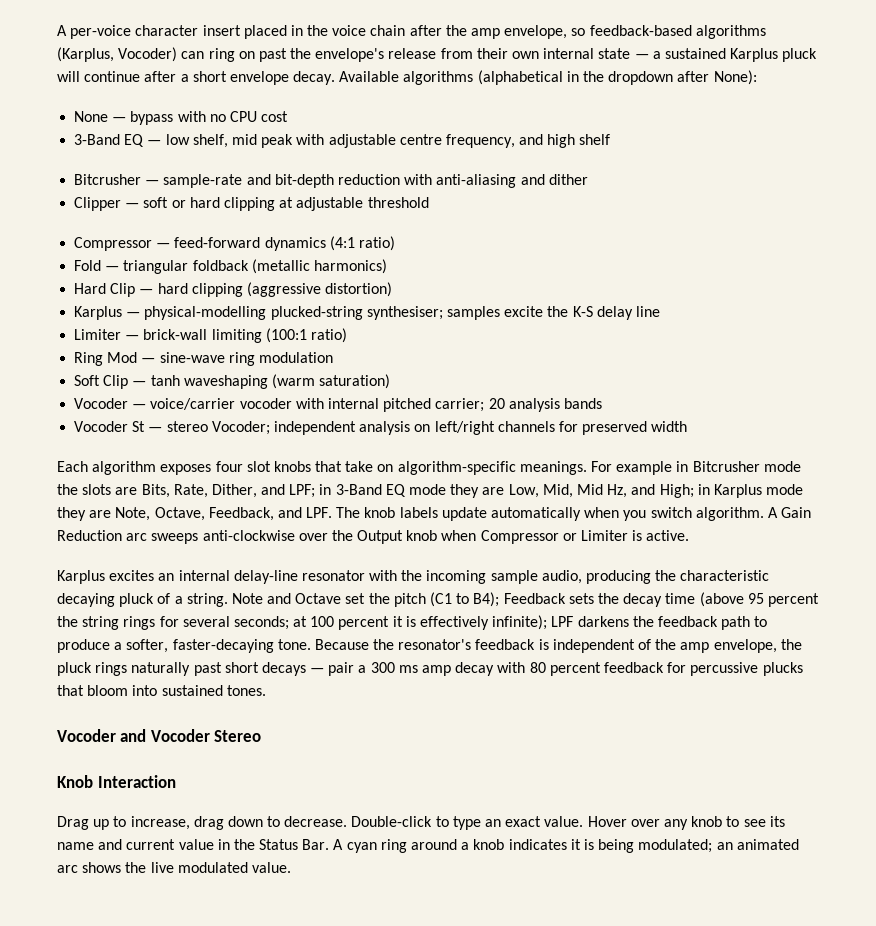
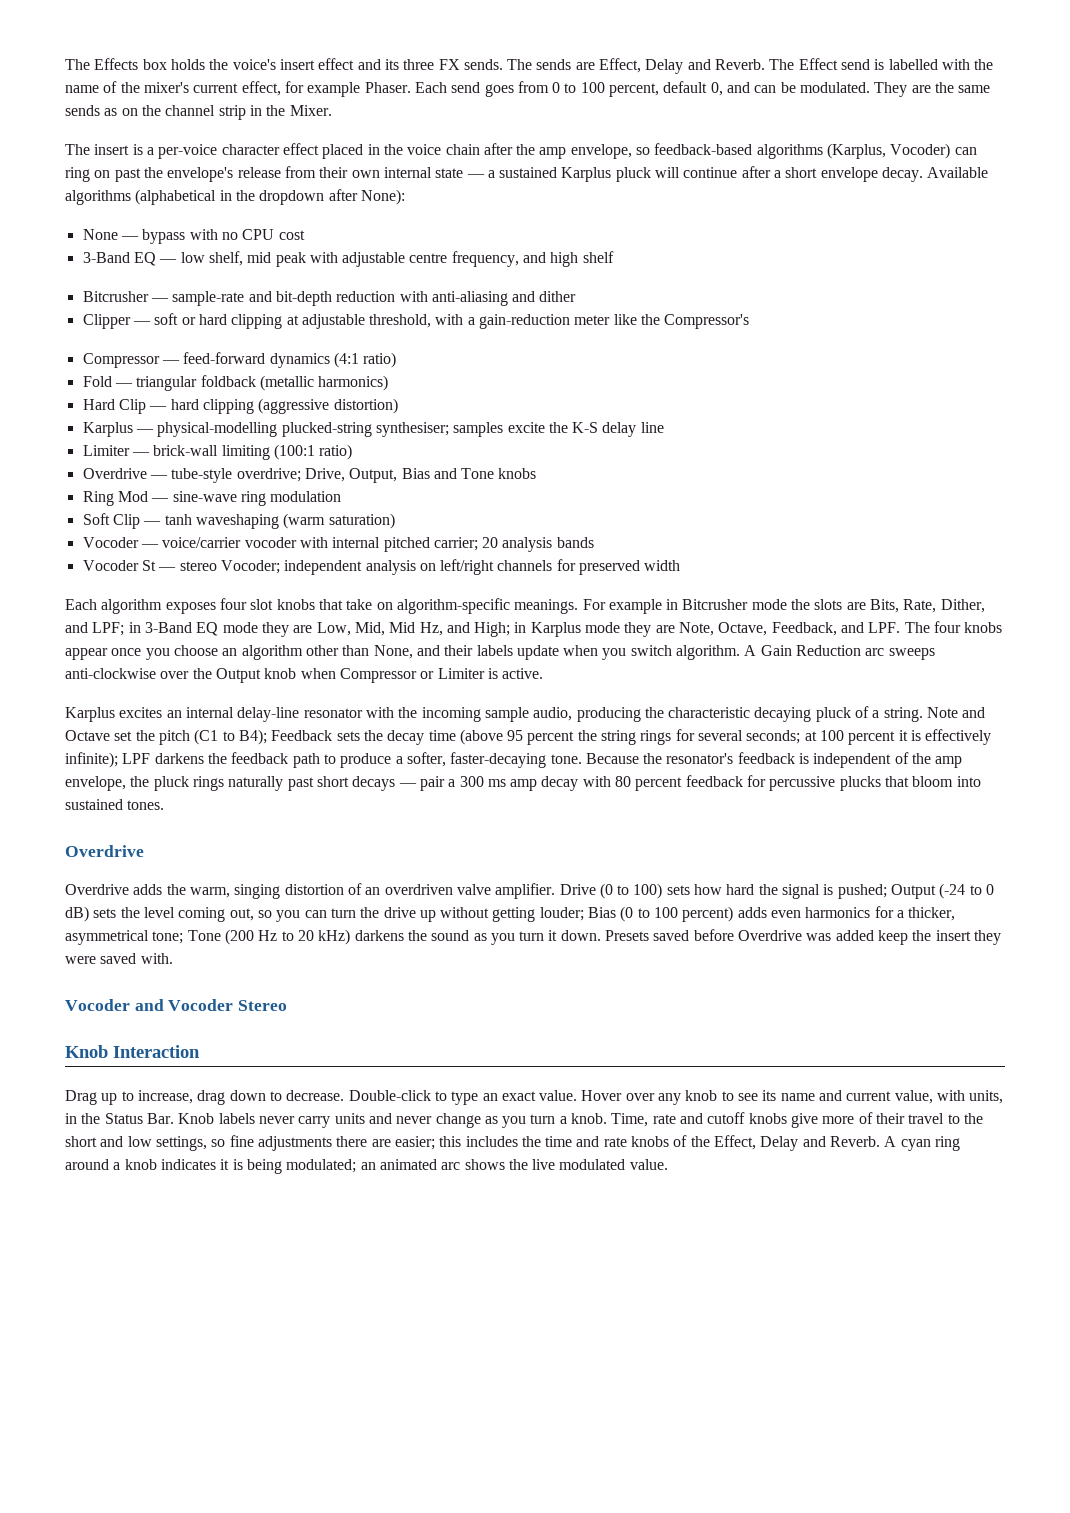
[57,25,67,36] A -> [65,58,994,74] [65,81,991,97] [65,105,332,120] [65,144,154,155] The Effects box holds the voice's insert effect and its three FX sends. The sends are Effect, Delay and Reverb. The Effect send is labelled with the name of the mixer's current effect, for example Phaser. Each send goes from 0 to 100 percent, default 0, and can be modulated. They are the same sends as on the channel strip in the Mixer. // The insert is a
[202,25,241,36] insert -> [282,143,319,155] effect
[367,197,429,208] threshold -> [369,314,750,329] threshold, with a gain-reduction meter like the Compressor's
(347, 335) none -> [82,468,537,483] // Overdrive — tube-style overdrive; Drive, Output, Bias and Tone knobs
[364,507,396,518] knob -> [934,621,1003,633] [65,645,474,660] four knobs appear once you choose an algorithm other than None, and their
[491,507,582,521] automatically -> (559, 652) none
(266, 690) none -> [65,845,144,857] [65,883,995,899] [65,906,956,922] [65,929,1002,945] [65,953,173,964] // Overdrive // Overdrive adds the warm, singing distortion of an overdriven valve amplifier. Drive (0 to 100) sets how hard the signal is pushed; Output (-24 to 0 dB) sets the level coming out, so you can turn the drive up without getting louder; Bias (0 to 100 percent) adds even harmonics for a thicker, asymmetrical tone; Tone (200 Hz to 20 kHz) darkens the sound as you turn it down. Presets saved before Overdrive was added keep the insert they were saved with.
[178,839,214,850] value -> [894,1090,1004,1104] value, with units,
(330, 844) none -> [178,1112,983,1128] [65,1135,881,1151] Knob labels never carry units and never change as you turn a knob. Time, rate and cutoff knobs give more of their travel to the short and low settings, so fine adjustments there are easier; this includes the time and rate knobs of the Effect, Delay and Reverb.

